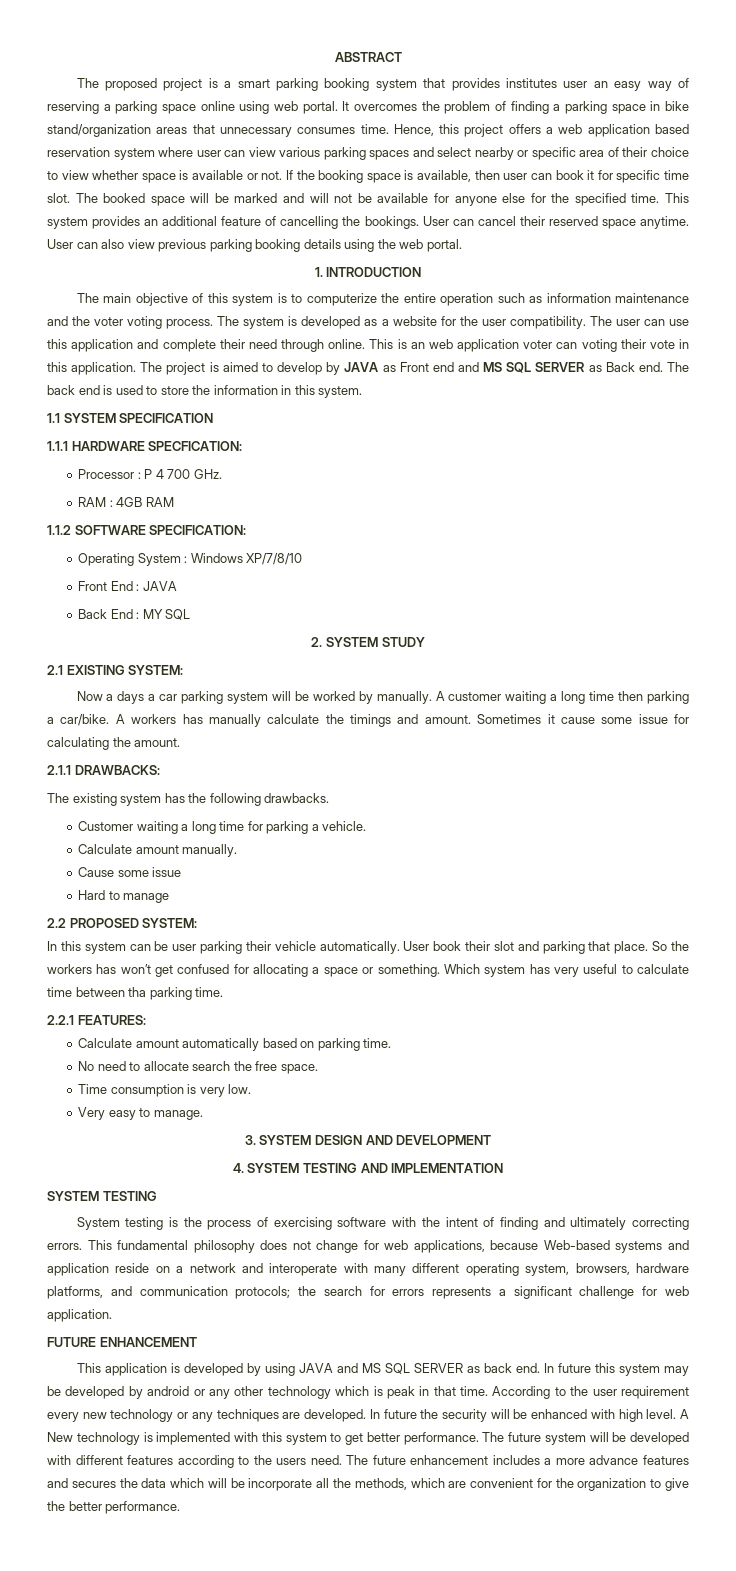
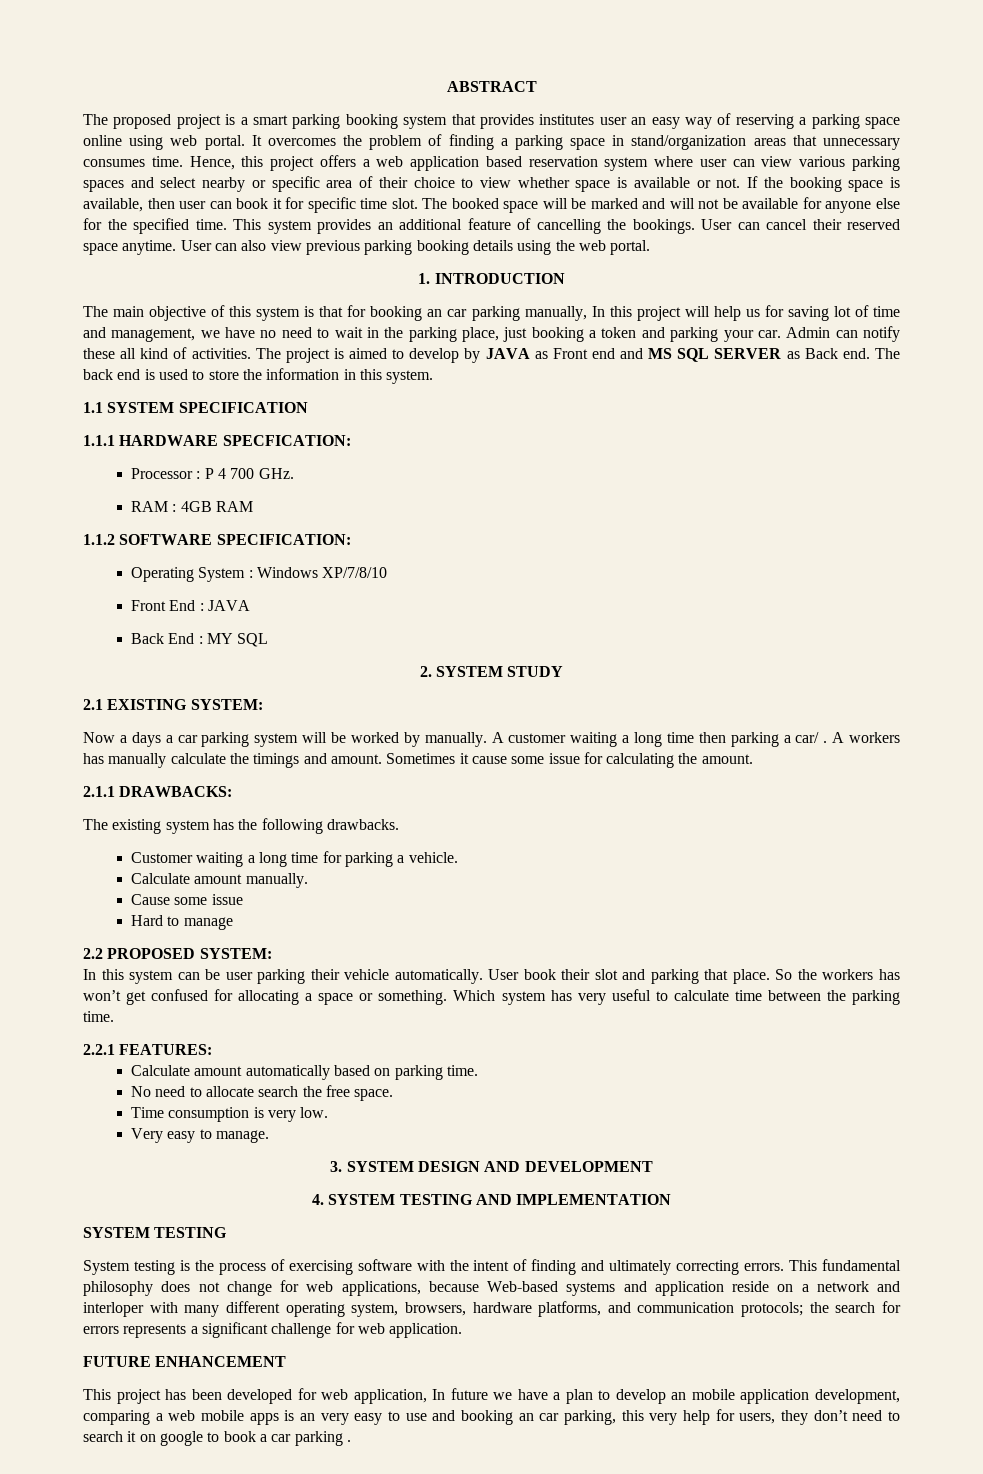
[665,101,689,111] bike -> (625, 140) none
[291,293,690,306] [47,316,689,329] [47,339,689,352] [47,362,137,375] to computerize the entire operation such as information maintenance and the voter voting process. The system is developed as a website for the user compatibility. The user can use this application and complete their need through online. This is an web application voter can voting their vote in this application. -> [319,305,900,321] [83,326,901,342] [83,347,251,359] that for booking an car parking manually, In this project will help us for saving lot of time and management, we have no need to wait in the parking place, just booking a token and parking your car. Admin can notify these all kind of activities.
[60,714,110,726] car/bike. -> [795,732,828,743] car/ .
[128,987,147,997] tha -> [826,990,846,1001] the
[269,1263,338,1276] interoperate -> [83,1302,144,1317] interloper
[104,1363,689,1376] [47,1386,690,1399] [47,1409,689,1422] [47,1432,689,1445] [47,1455,690,1468] [47,1478,689,1491] [47,1501,181,1514] application is developed by using JAVA and MS SQL SERVER as back end. In future this system may be developed by android or any other technology which is peak in that time. According to the user requirement every new technology or any techniques are developed. In future the security will be enhanced with high level. A New technology is implemented with this system to get better performance. The future system will be developed with different features according to the users need. The future enhancement includes a more advance features and secures the data which will be incorporate all the methods, which are convenient for the organization to give the better performance. -> [116,1388,900,1404] [83,1409,900,1425] [83,1431,351,1446] project has been developed for web application, In future we have a plan to develop an mobile application development, comparing a web mobile apps is an very easy to use and booking an car parking, this very help for users, they don’t need to search it on google to book a car parking .

